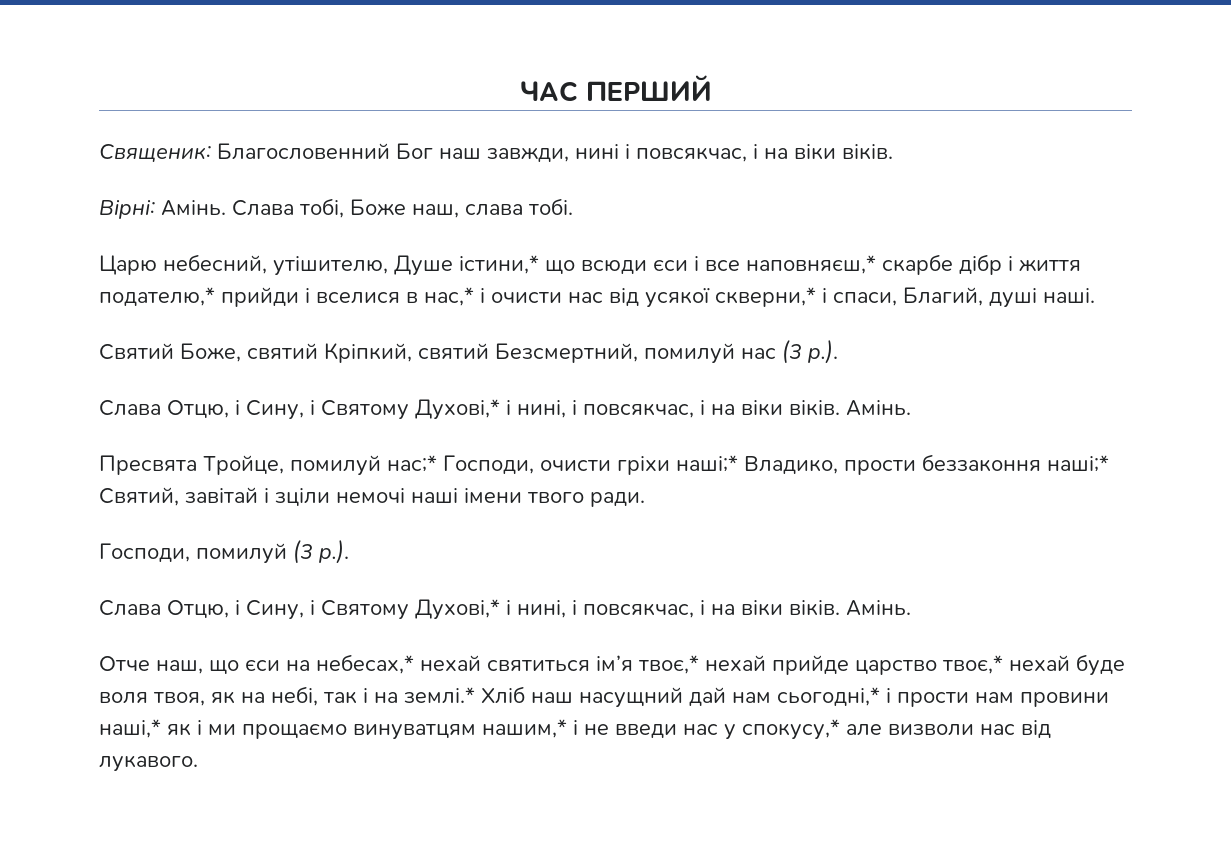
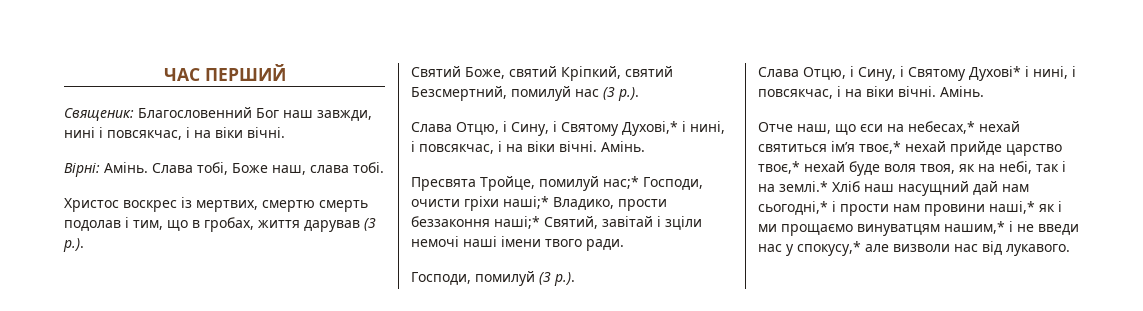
[842,144,893,160] віків. -> [247,127,285,138] вічні.
[99,254,1081,276] [99,287,1095,308] Царю небесний, утішителю, Душе істини,* що всюди єси і все наповняєш,* скарбе дібр і життя подателю,* прийди і вселися в нас,* і очисти нас від усякої скверни,* і спаси, Благий, душі наші. -> [64,197,368,212] [64,217,376,232] [63,238,84,252] Христос воскрес із мертвих, смертю смерть подолав і тим, що в гробах, життя дарував (3 р.).
[789,400,840,416] віків. -> [559,141,597,152] вічні.
[415,599,840,620] Духові,* і нині, і повсякчас, і на віки віків. -> [969,66,1076,81] [758,86,936,99] Духові* і нині, і повсякчас, і на віки вічні.

